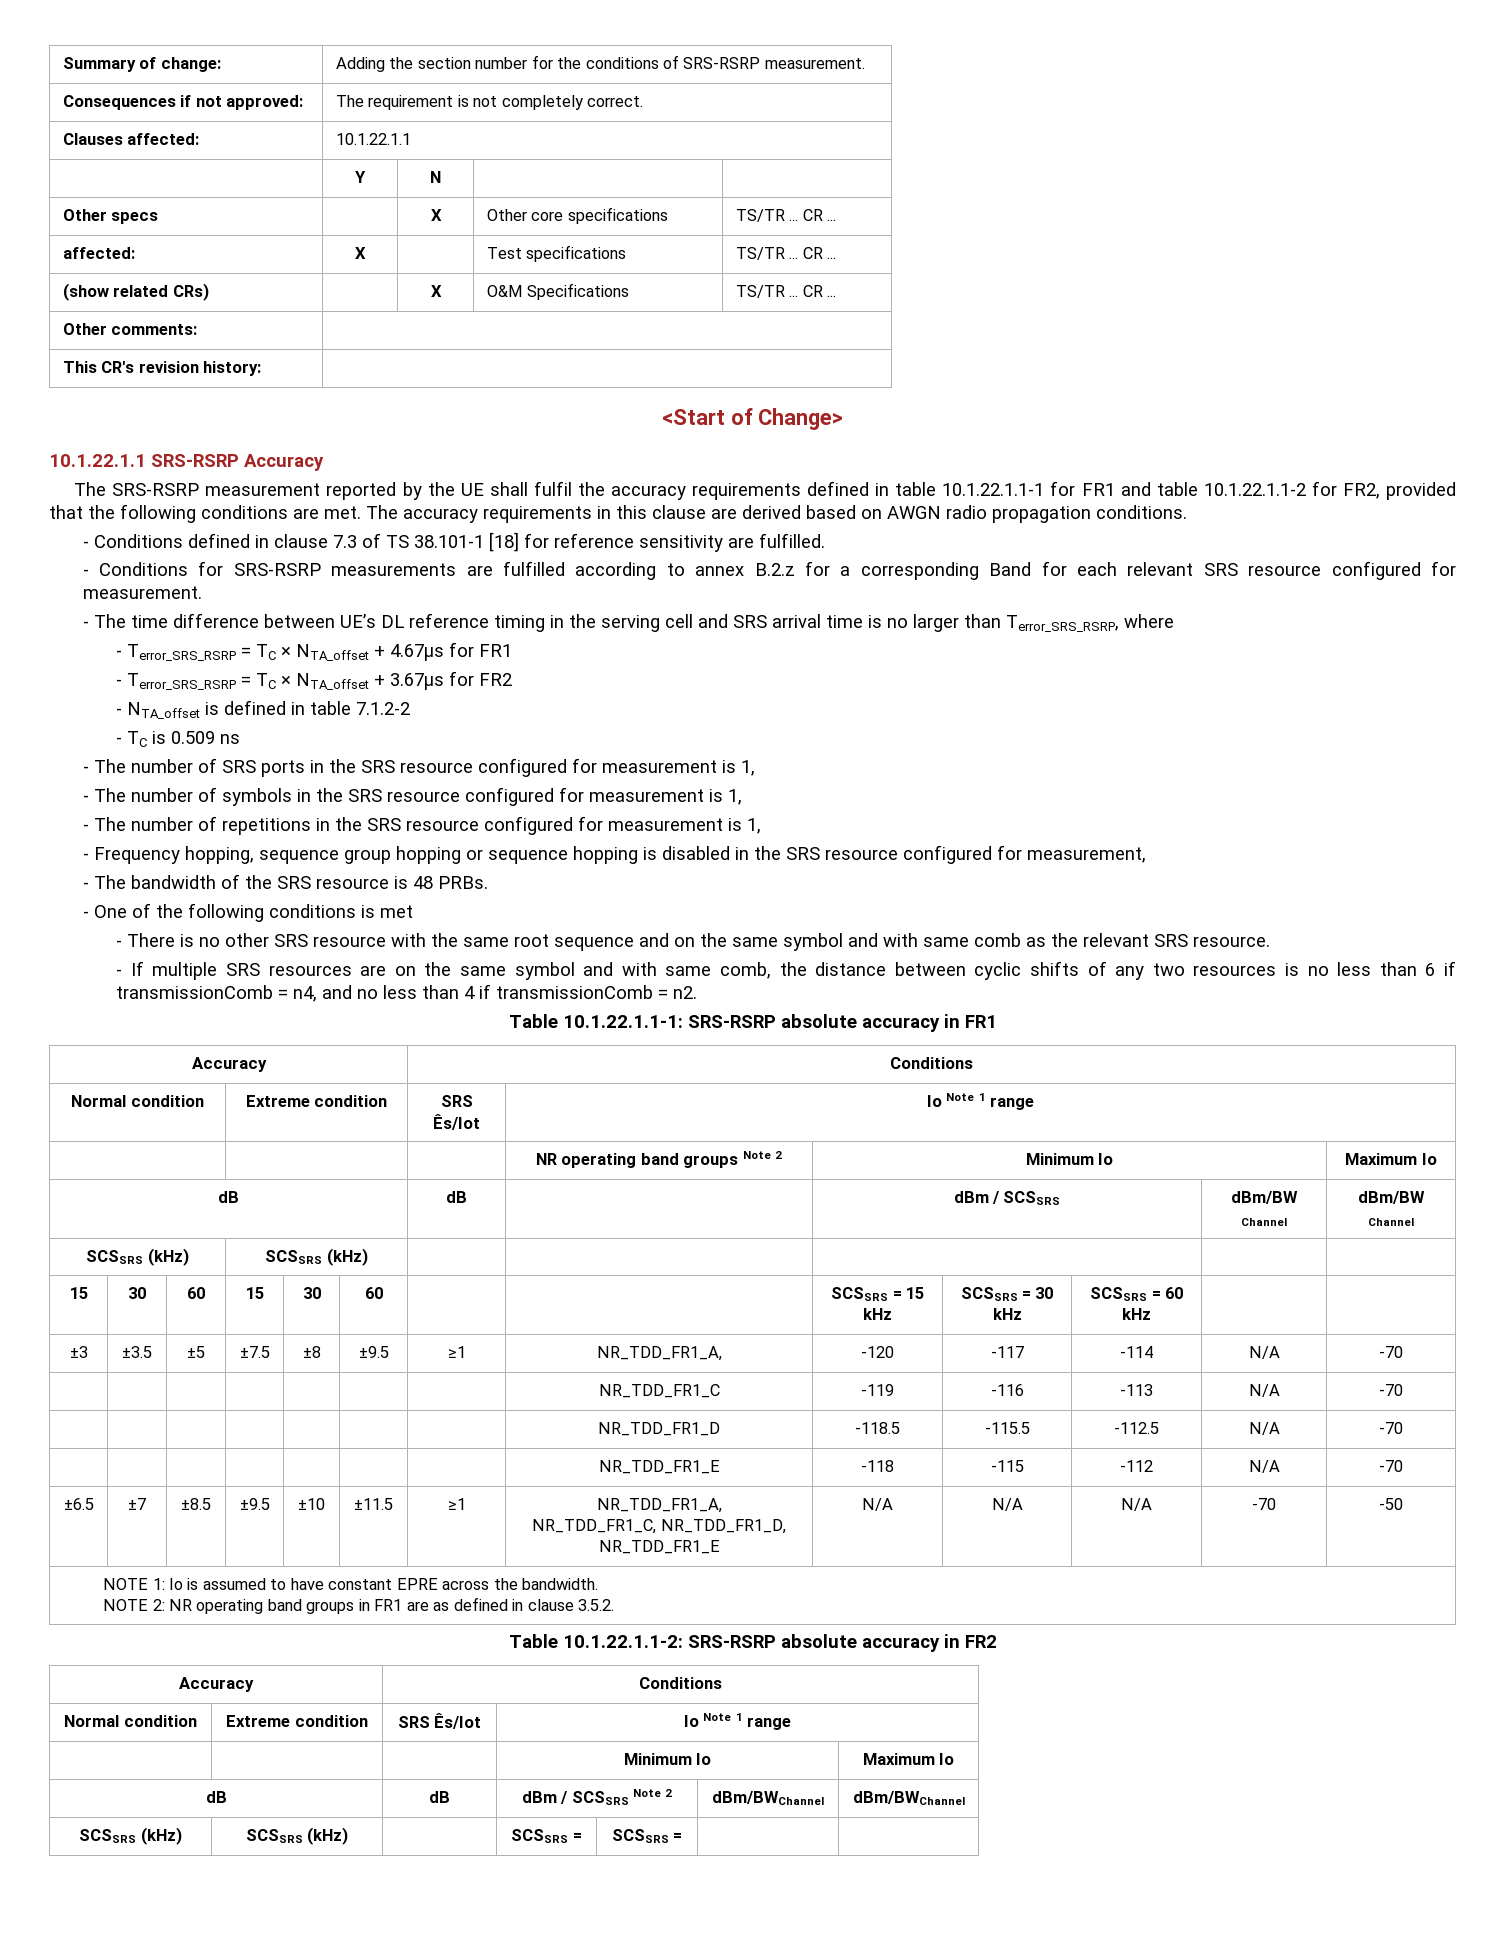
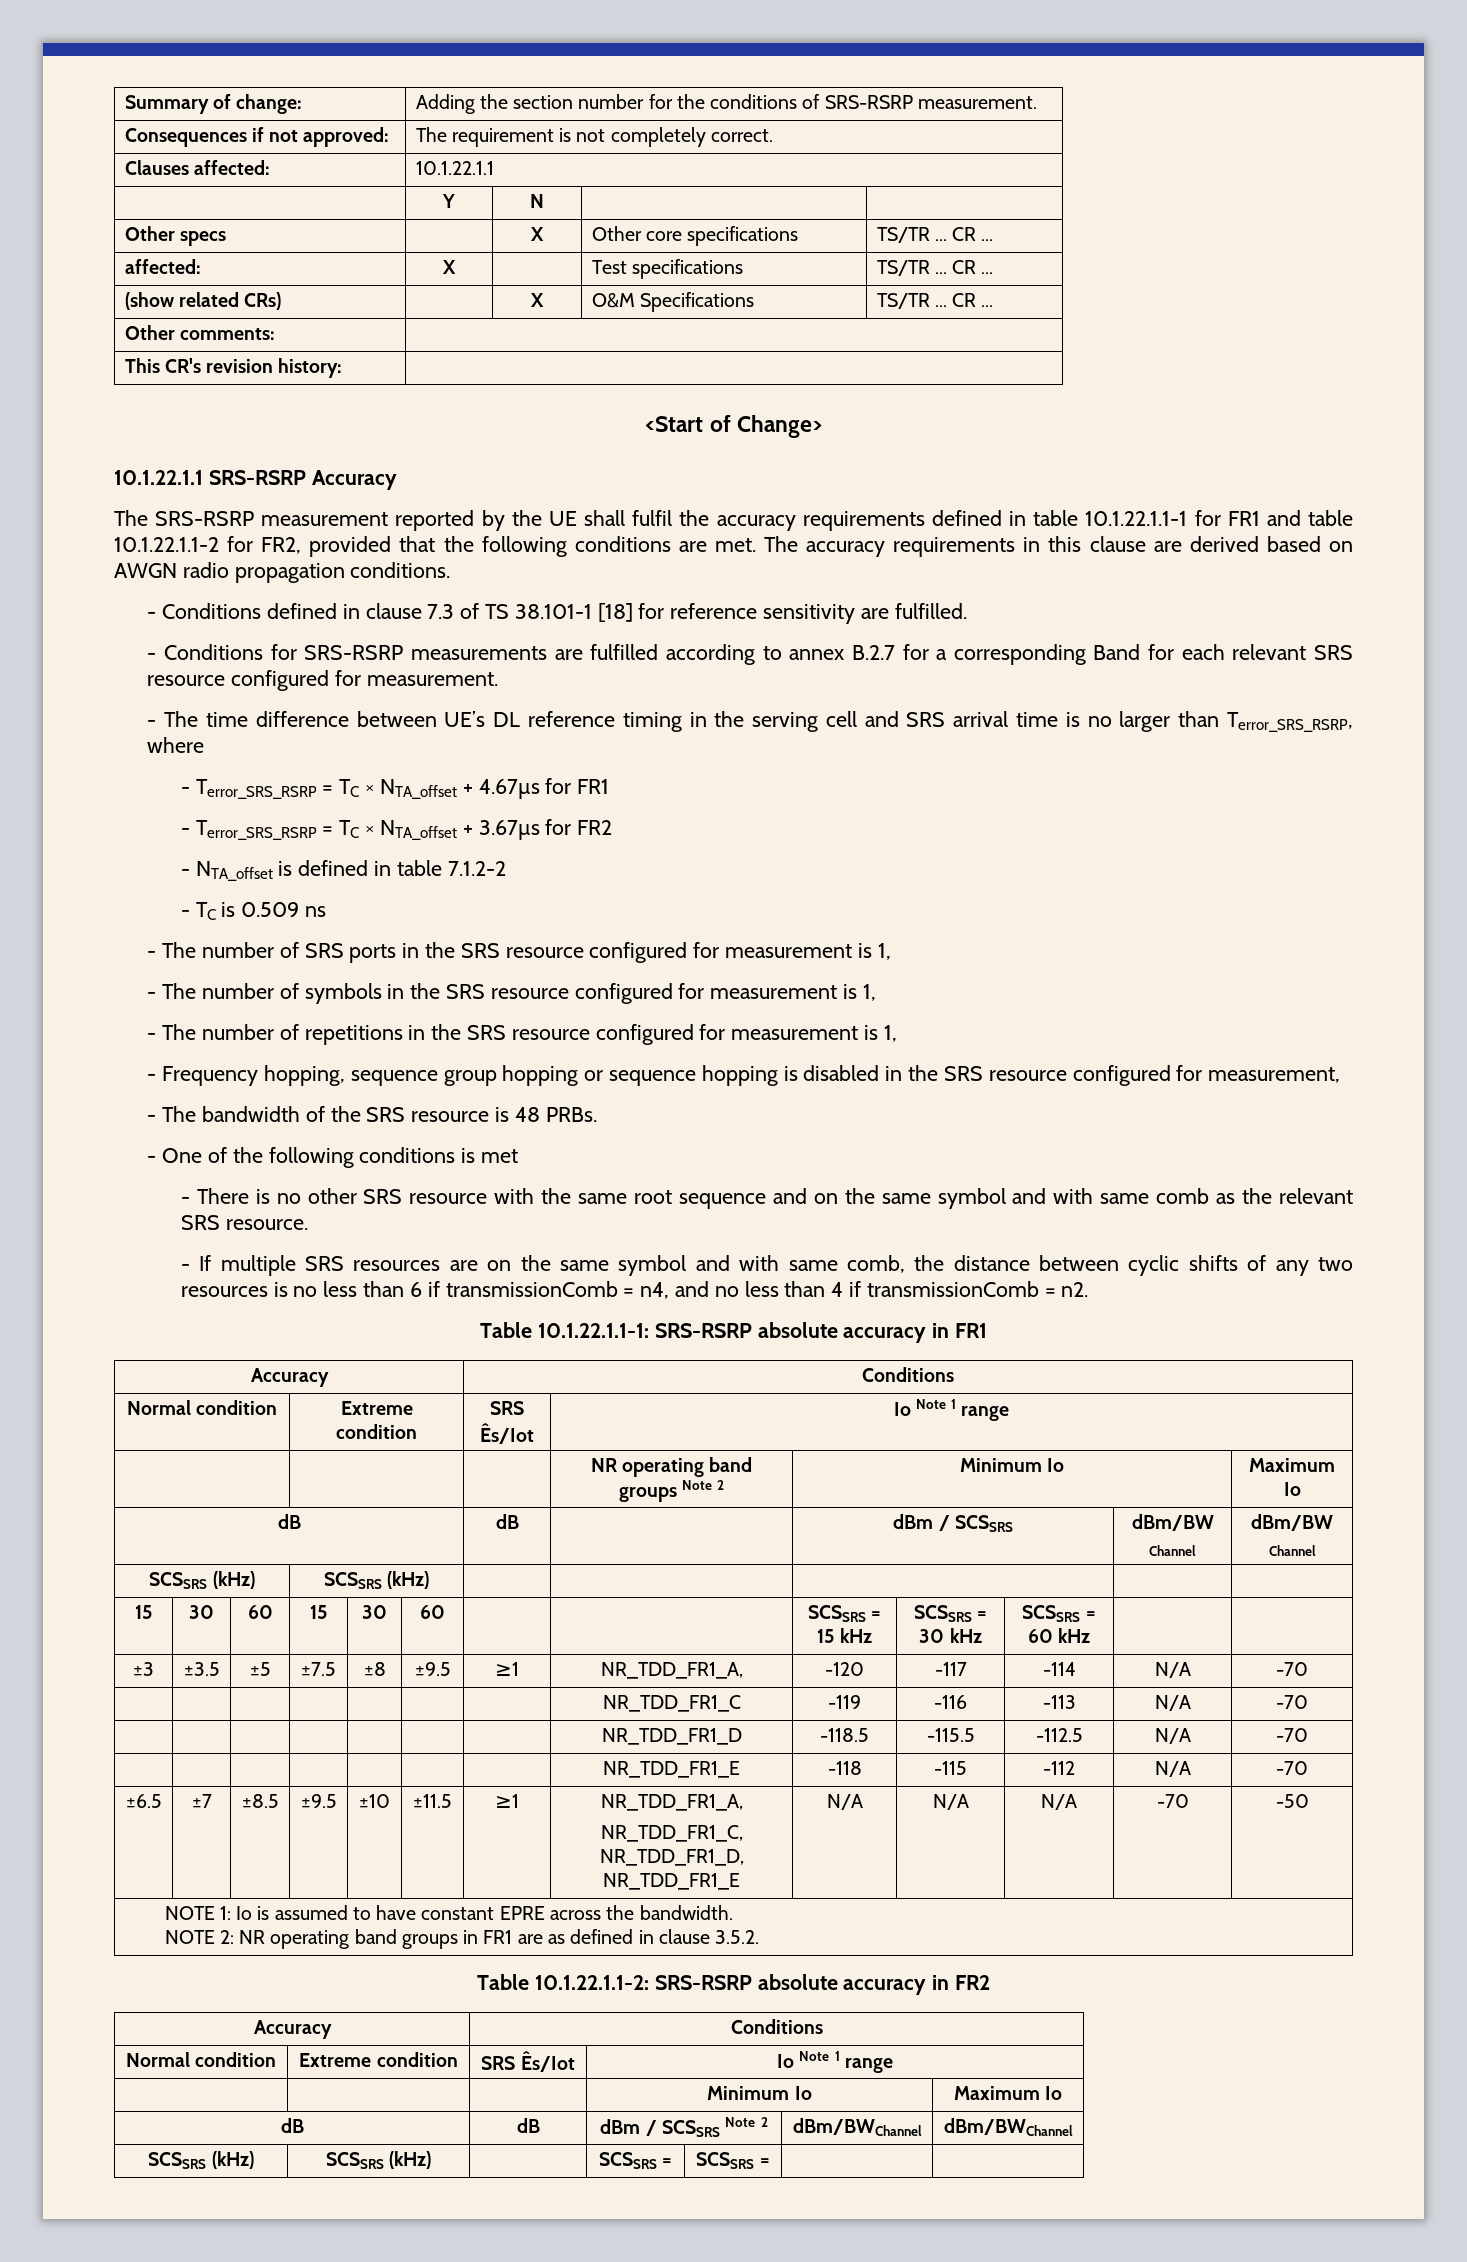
[754,563,795,576] B.2.z -> [851,645,895,660] B.2.7

